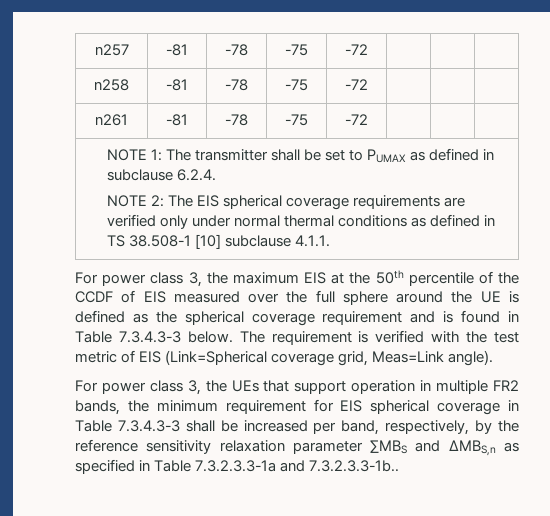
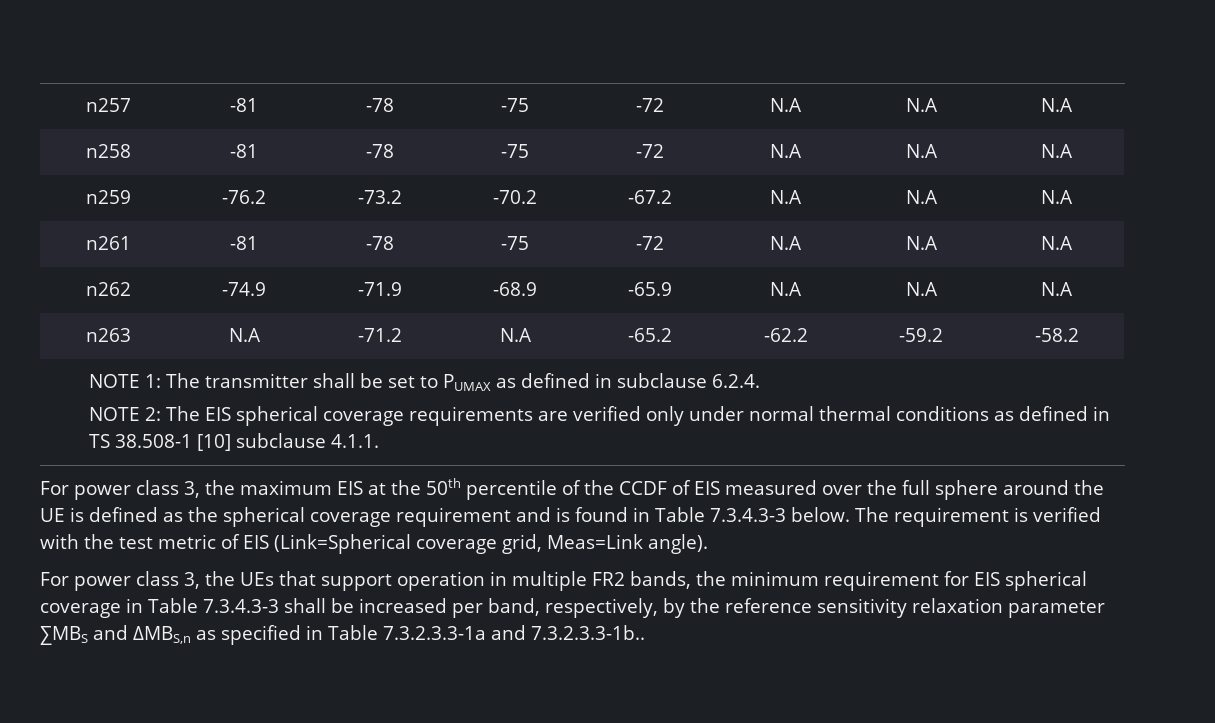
(368, 49) | | -> [770,98,802,112] [905,98,938,112] [1041,98,1073,112] N.A | N.A | N.A
(368, 84) | | -> [770,144,802,158] [905,144,938,158] [1041,144,1073,158] [86,190,131,204] [222,190,266,204] [357,190,402,204] [493,190,537,204] [628,190,672,204] [770,190,802,204] [905,190,938,204] [1041,190,1073,204] N.A | N.A | N.A // n259 | -76.2 | -73.2 | -70.2 | -67.2 | N.A | N.A | N.A
(368, 119) | | -> [770,236,802,250] [905,236,938,250] [1041,236,1073,250] [86,282,131,296] [222,282,266,296] [357,282,402,296] [493,282,537,296] [628,282,672,296] [770,282,802,296] [905,282,938,296] [1041,282,1073,296] [86,328,131,342] [228,328,261,342] [357,328,402,342] [499,328,532,342] [628,328,672,342] [763,328,808,342] [899,328,943,342] [1034,328,1079,342] N.A | N.A | N.A // n262 | -74.9 | -71.9 | -68.9 | -65.9 | N.A | N.A | N.A // n263 | N.A | -71.2 | N.A | -65.2 | -62.2 | -59.2 | -58.2

